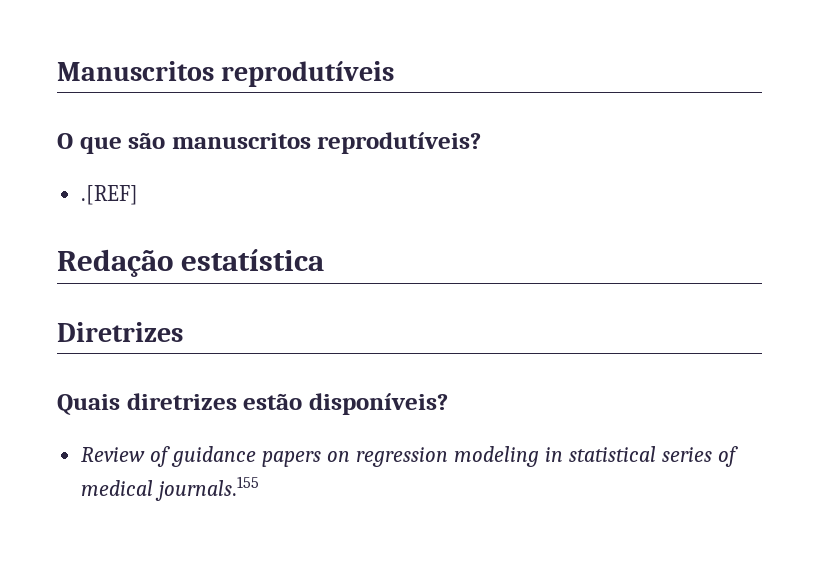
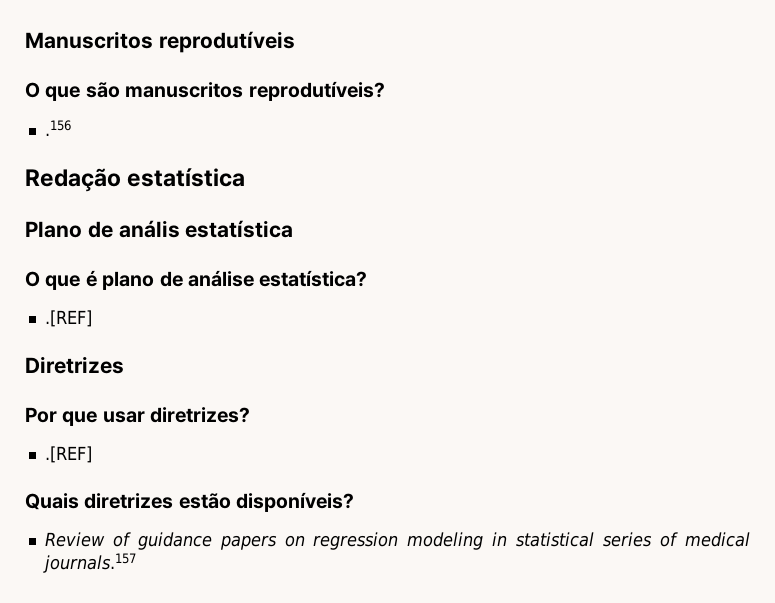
[81,185,139,205] .[REF] -> [44,120,71,136] .156
[57,322,183,342] Diretrizes -> [25,220,294,238] [25,270,368,290] [44,310,92,327] [25,356,124,374] [25,407,251,426] [44,446,92,463] Plano de anális estatística // O que é plano de análise estatística? // .[REF] // Diretrizes // Por que usar diretrizes? // .[REF]
[155,476,260,501] journals.155 -> [42,553,136,573] journals.157

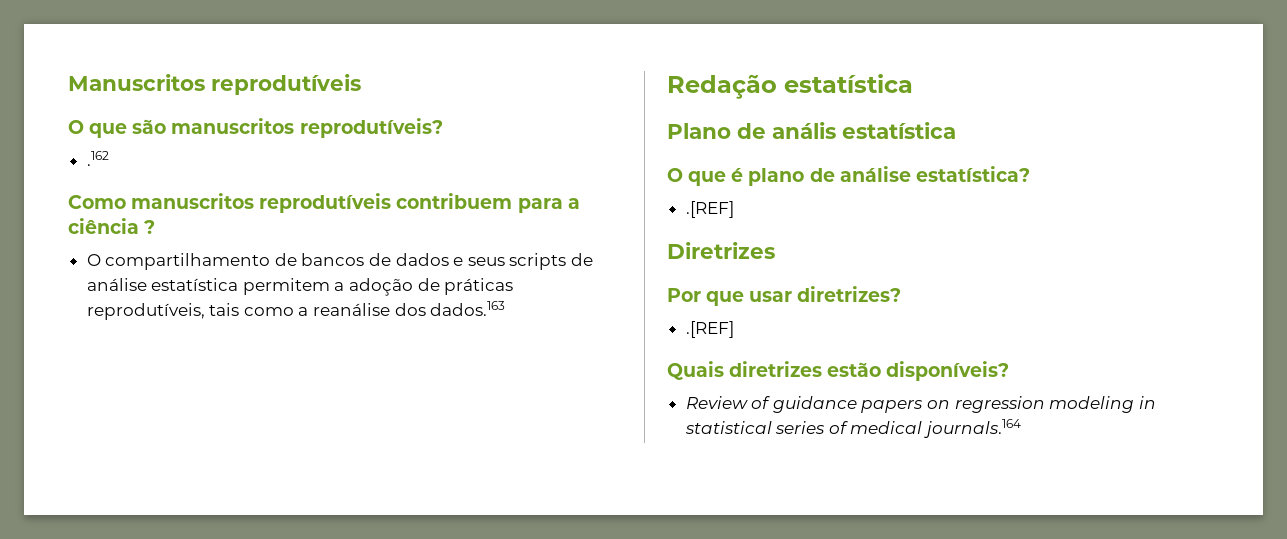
[44,120,71,136] .156 -> [86,151,109,166] [68,193,580,213] [68,218,156,234] [86,253,594,270] [86,278,514,296] [86,301,506,320] .162 // Como manuscritos reprodutíveis contribuem para a ciência ? // O compartilhamento de bancos de dados e seus scripts de análise estatística permitem a adoção de práticas reprodutíveis, tais como a reanálise dos dados.163
[42,553,136,573] journals.157 -> [924,419,1022,438] journals.164

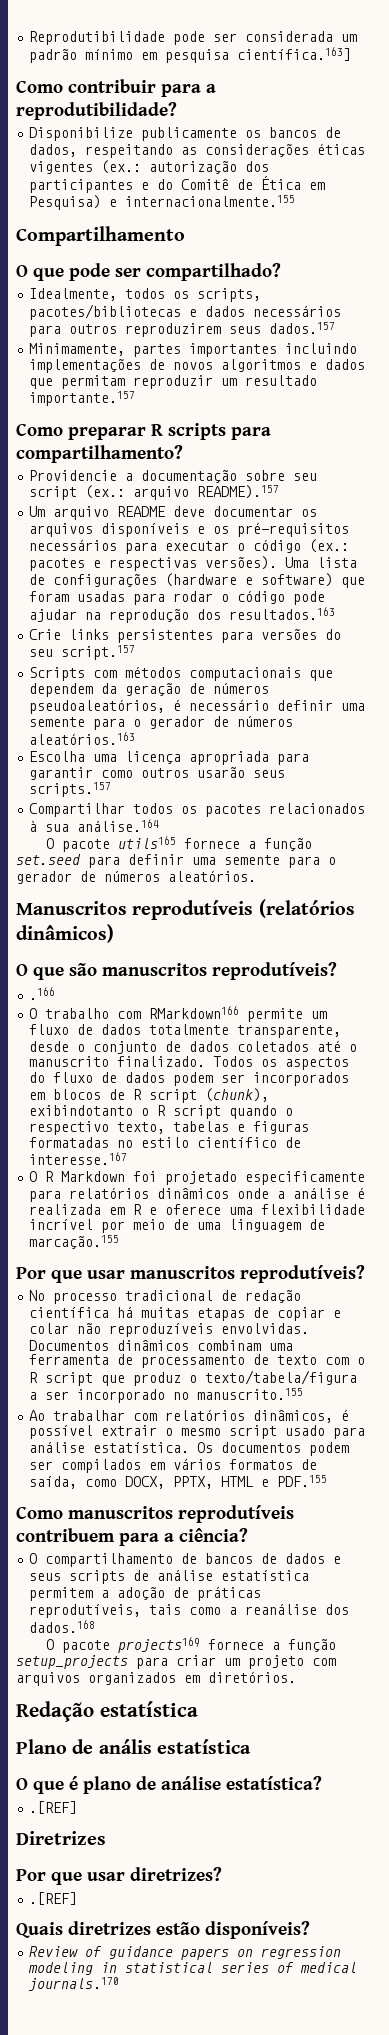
(68, 82) none -> [29,31,358,45] [29,47,352,63] [16,79,216,97] [16,102,177,120] [29,127,342,141] [29,143,366,158] [29,160,270,174] [29,176,326,193] [29,195,296,210] [16,226,185,246] [16,263,281,281] [29,288,262,302] [29,304,342,320] [29,322,336,337] [29,343,358,357] [29,359,366,373] [29,375,318,389] [29,391,136,406] [16,423,271,440] [16,445,183,463] [29,470,318,483] [29,485,280,500] [29,506,318,520] [29,522,350,537] [29,539,350,554] [29,556,358,571] [29,573,366,588] [29,590,326,605] [29,607,336,623] [29,629,342,643] [29,645,136,660] [29,666,334,681] [29,683,270,697] [29,699,366,714] [29,716,294,730] [29,732,136,745] [29,751,310,765] [29,767,286,780] [29,782,112,797] [29,803,366,817] [29,819,160,832] [45,836,312,852] [16,854,336,868] [16,870,256,884] Reprodutibilidade pode ser considerada um padrão mínimo em pesquisa científica.163] // Como contribuir para a reprodutibilidade? // Disponibilize publicamente os bancos de dados, respeitando as considerações éticas vigentes (ex.: autorização dos participantes e do Comitê de Ética em Pesquisa) e internacionalmente.155 // Compartilhamento // O que pode ser compartilhado? // Idealmente, todos os scripts, pacotes/bibliotecas e dados necessários para outros reproduzirem seus dados.157 // Minimamente, partes importantes incluindo implementações de novos algoritmos e dados que permitam reproduzir um resultado importante.157 // Como preparar R scripts para compartilhamento? // Providencie a documentação sobre seu script (ex.: arquivo README).157 // Um arquivo README deve documentar os arquivos disponíveis e os pré-requisitos necessários para executar o código (ex.: pacotes e respectivas versões). Uma lista de configurações (hardware e software) que foram usadas para rodar o código pode ajudar na reprodução dos resultados.163 // Crie links persistentes para versões do seu script.157 // Scripts com métodos computacionais que dependem da geração de números pseudoaleatórios, é necessário definir uma semente para o gerador de números aleatórios.163 // Escolha uma licença apropriada para garantir como outros usarão seus scripts.157 // Compartilhar todos os pacotes relacionados à sua análise.164 // O pacote utils165 fornece a função set.seed para definir uma semente para o gerador de números aleatórios. //
(361, 84) none -> [258,899,355,918] [16,924,114,943] (relatórios dinâmicos)
[86,151,109,166] .162 -> [29,987,56,1000] [29,1006,328,1022] [29,1024,342,1038] [29,1040,358,1054] [29,1056,350,1070] [29,1072,350,1086] [29,1088,270,1103] [29,1105,294,1119] [29,1121,310,1135] [29,1137,302,1148] [29,1152,128,1165] [29,1171,366,1185] [29,1187,366,1202] [29,1204,366,1215] [29,1219,326,1233] [29,1235,120,1249] [16,1265,365,1283] [29,1290,302,1304] [29,1306,342,1321] [29,1323,310,1337] [29,1339,294,1351] [29,1354,366,1368] [29,1370,358,1386] [29,1388,304,1403] [29,1409,350,1423] [29,1425,366,1439] [29,1441,350,1456] [29,1458,318,1473] [29,1475,328,1489] .166 // O trabalho com RMarkdown166 permite um fluxo de dados totalmente transparente, desde o conjunto de dados coletados até o manuscrito finalizado. Todos os aspectos do fluxo de dados podem ser incorporados em blocos de R script (chunk), exibindotanto o R script quando o respectivo texto, tabelas e figuras formatadas no estilo científico de interesse.167 // O R Markdown foi projetado especificamente para relatórios dinâmicos onde a análise é realizada em R e oferece uma flexibilidade incrível por meio de uma linguagem de marcação.155 // Por que usar manuscritos reprodutíveis? // No processo tradicional de redação científica há muitas etapas de copiar e colar não reproduzíveis envolvidas. Documentos dinâmicos combinam uma ferramenta de processamento de texto com o R script que produz o texto/tabela/figura a ser incorporado no manuscrito.155 // Ao trabalhar com relatórios dinâmicos, é possível extrair o mesmo script usado para análise estatística. Os documentos podem ser compilados em vários formatos de saída, como DOCX, PPTX, HTML e PDF.155
[68,218,156,234] ciência ? -> [179,1528,248,1542] ciência?
[430,301,506,316] dados.163 -> [29,1620,96,1633] [45,1637,336,1653] [16,1655,336,1669] [16,1671,296,1686] dados.168 // O pacote projects169 fornece a função setup_projects para criar um projeto com arquivos organizados em diretórios.
[924,419,1022,438] journals.164 -> [28,1977,120,1991] journals.170

